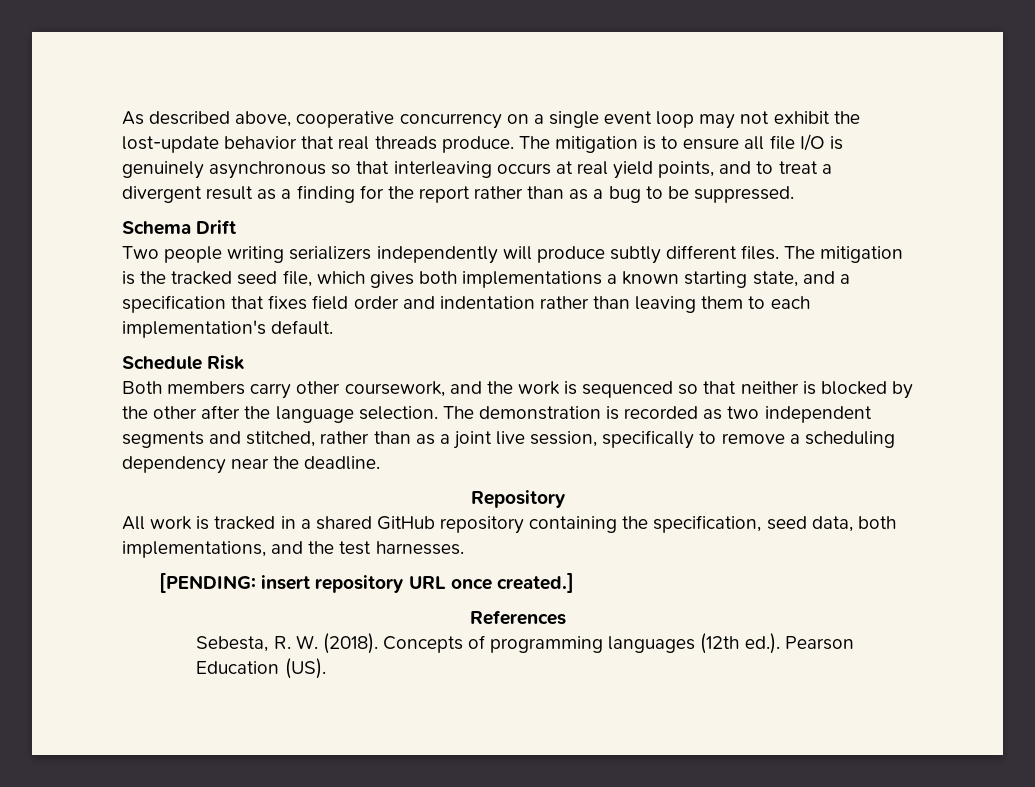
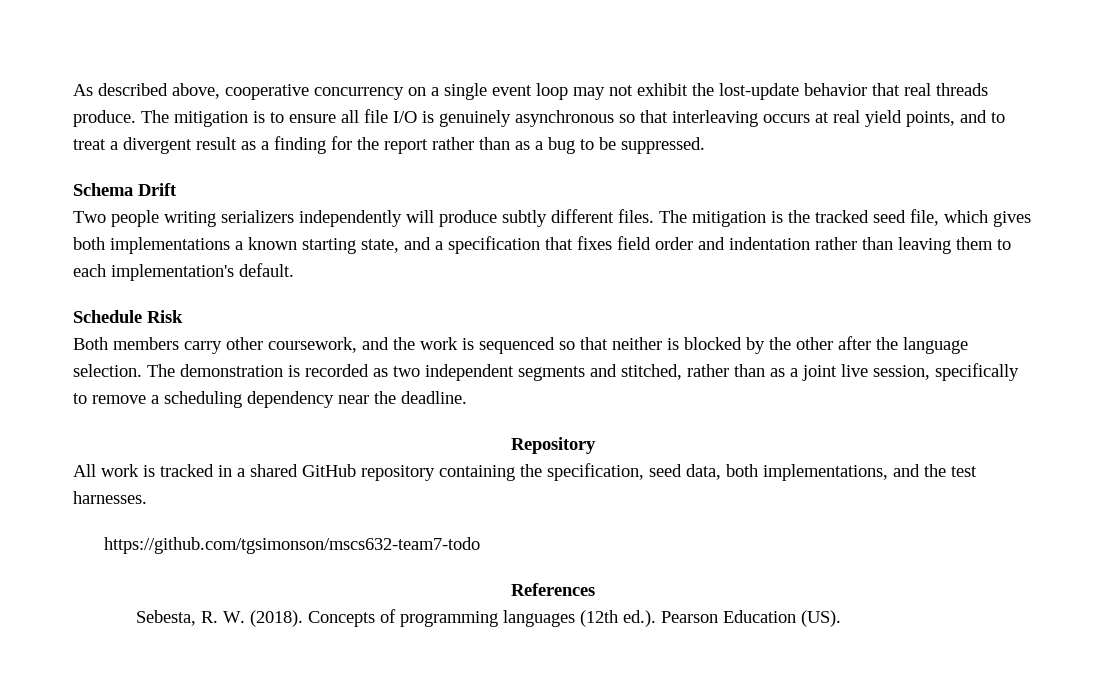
[159,573,574,593] [PENDING: insert repository URL once created.] -> [104,537,481,554] https://github.com/tgsimonson/mscs632-team7-todo

